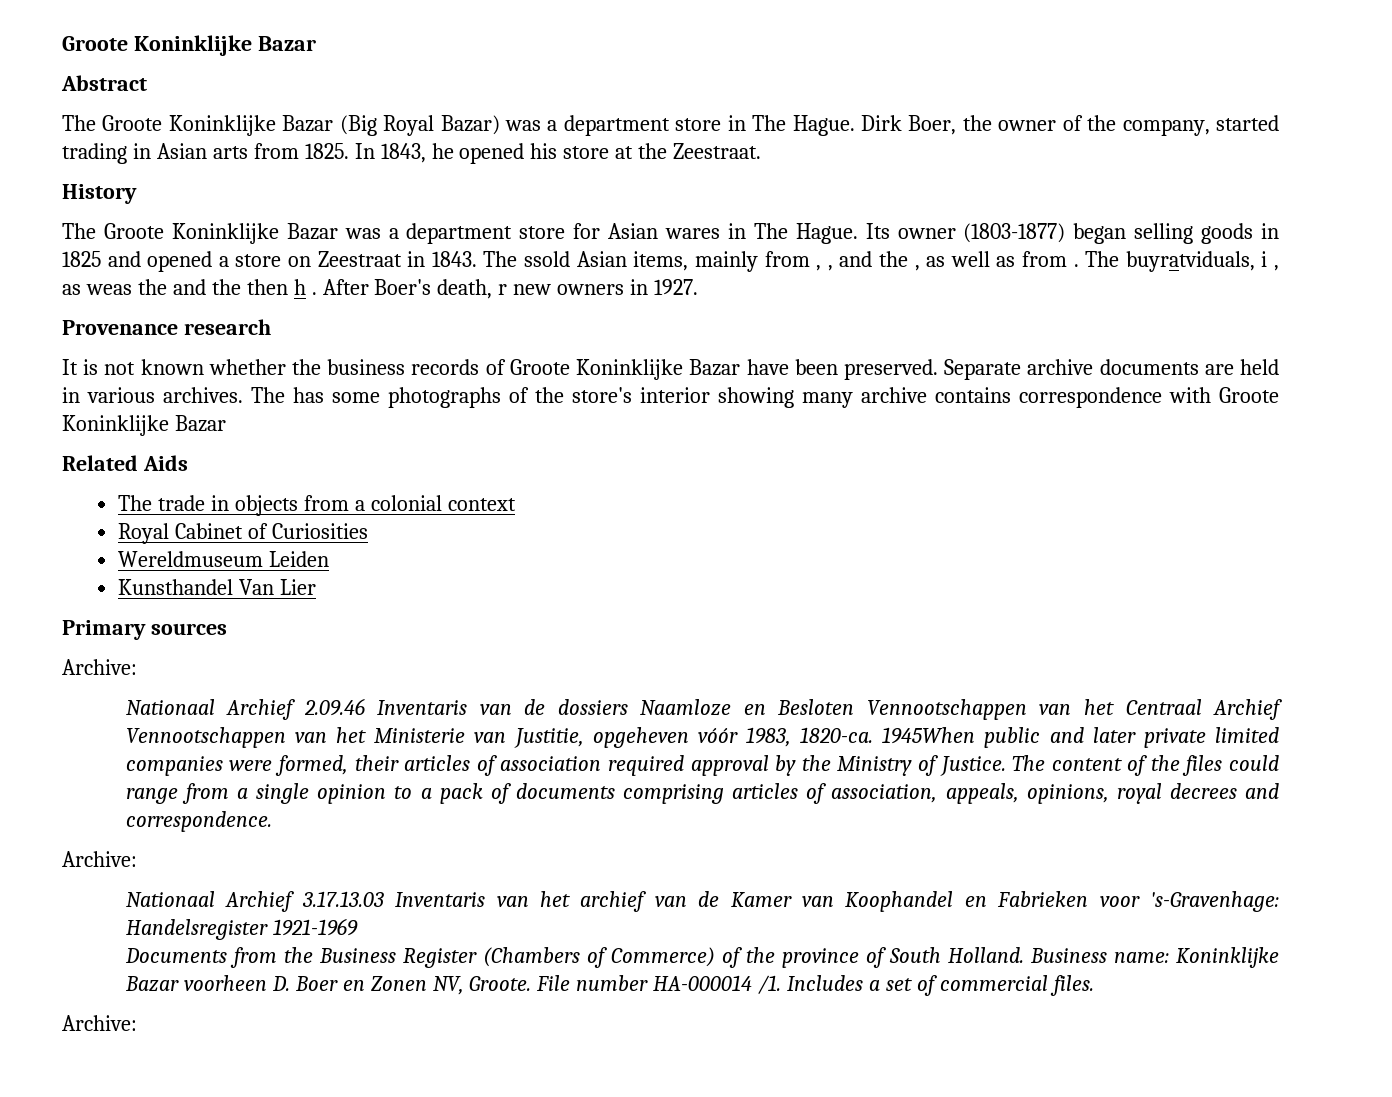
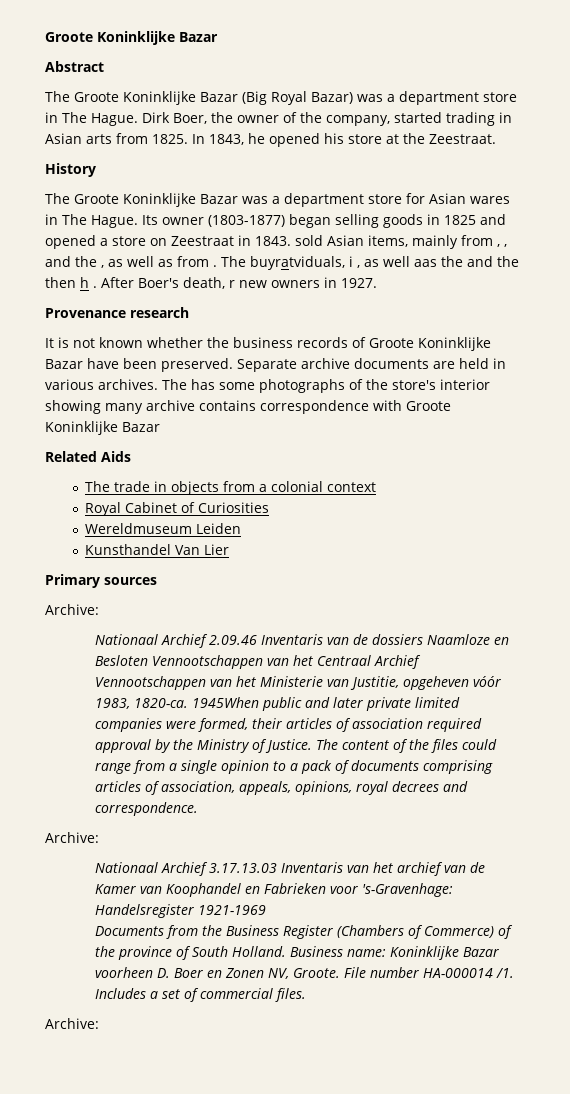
[483,251,571,267] The ssold -> [295,235,323,246] sold
[85,284,132,295] weas -> [383,256,437,267] well aas

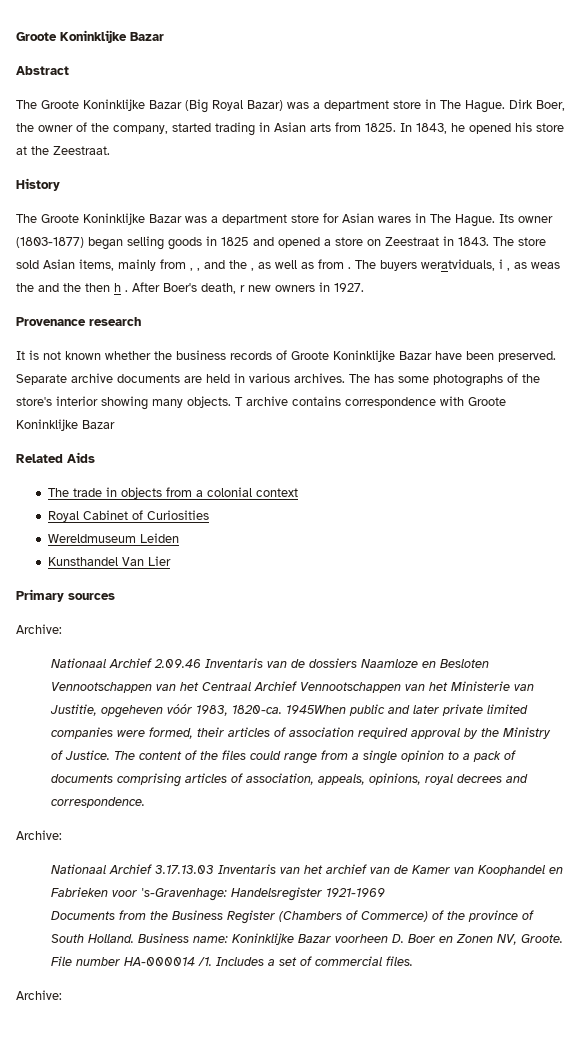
(291, 241) none -> [493,237,546,246] The store
[250,256,345,270] buyratviduals, -> [380,259,495,271] buyers weratviduals,
[383,256,437,267] well aas -> [531,262,560,269] weas
(143, 408) none -> [187,396,243,408] objects. T

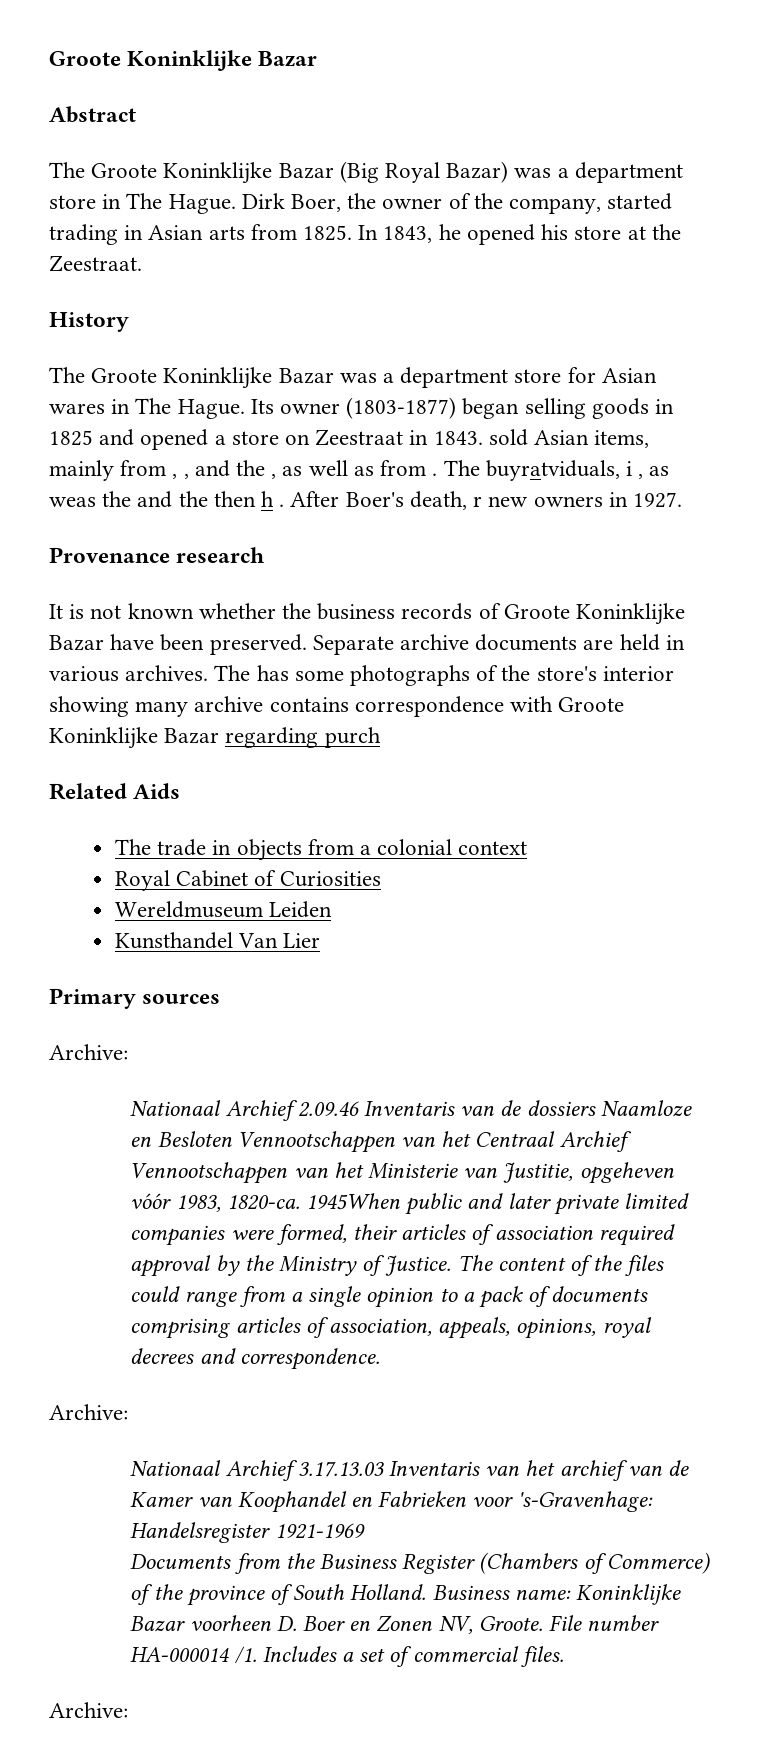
[493,237,546,246] The store -> (483, 438) none
[380,259,495,271] buyers weratviduals, -> [485,460,620,481] buyratviduals,
[187,396,243,408] objects. T -> (189, 709) none
(115, 424) none -> [225,727,381,748] regarding purch

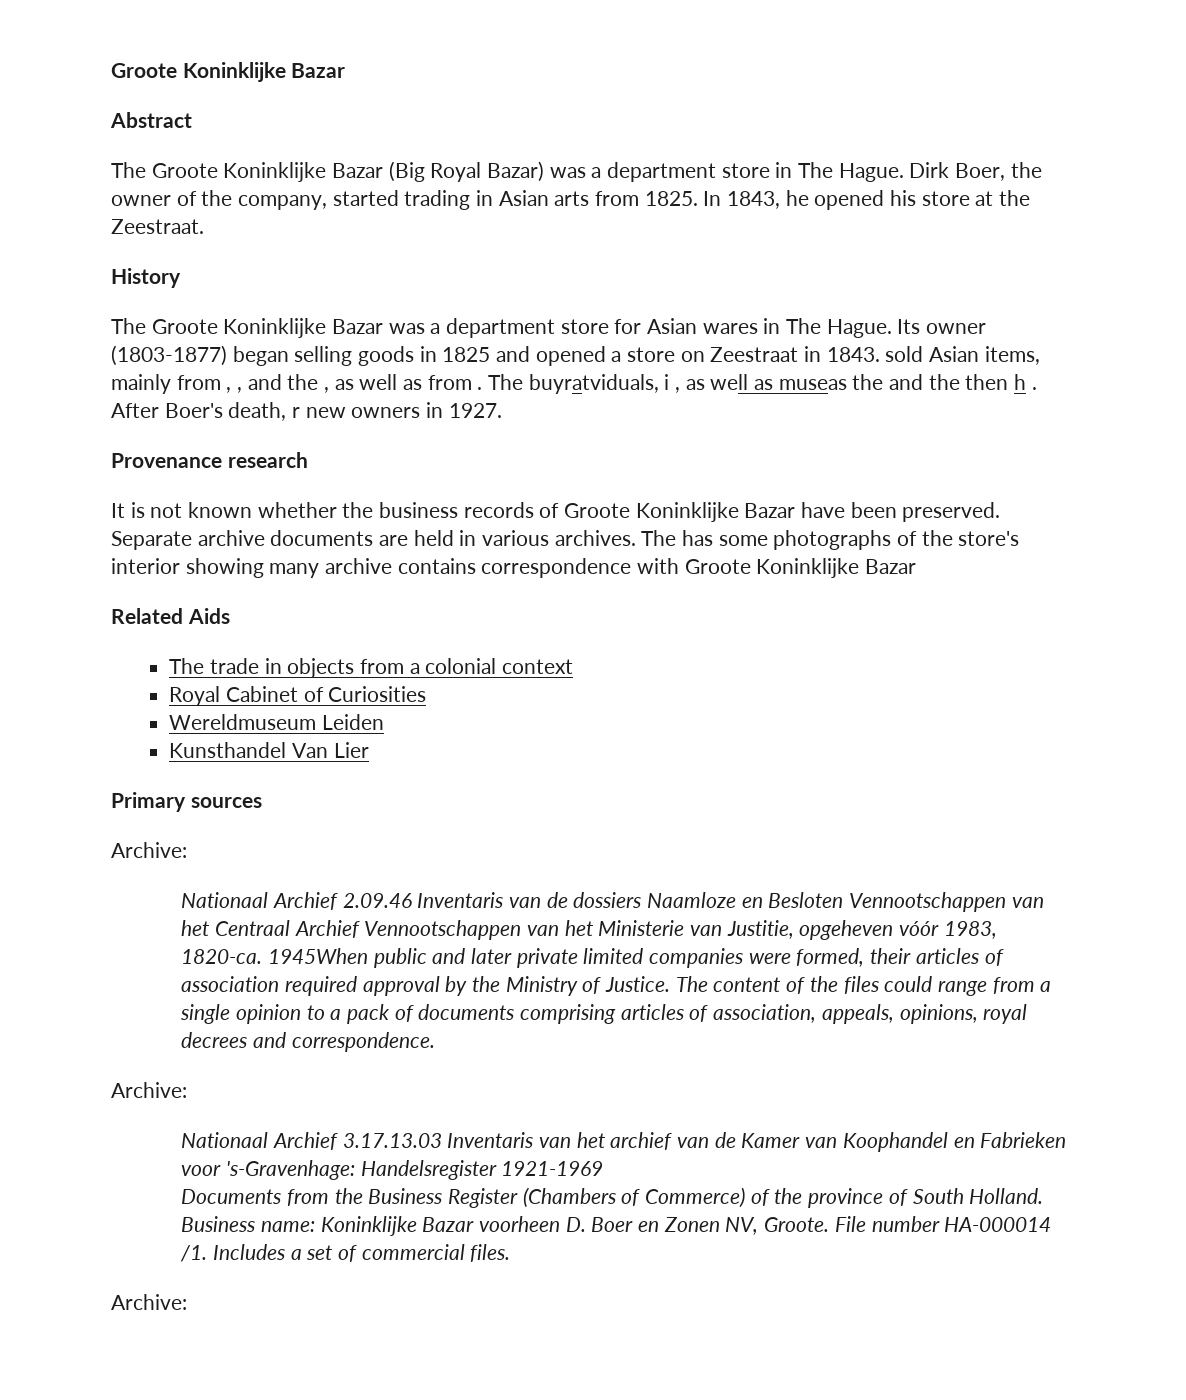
[49,497,96,507] weas -> [710,374,847,390] well as museas
[225,727,381,748] regarding purch -> (917, 566) none

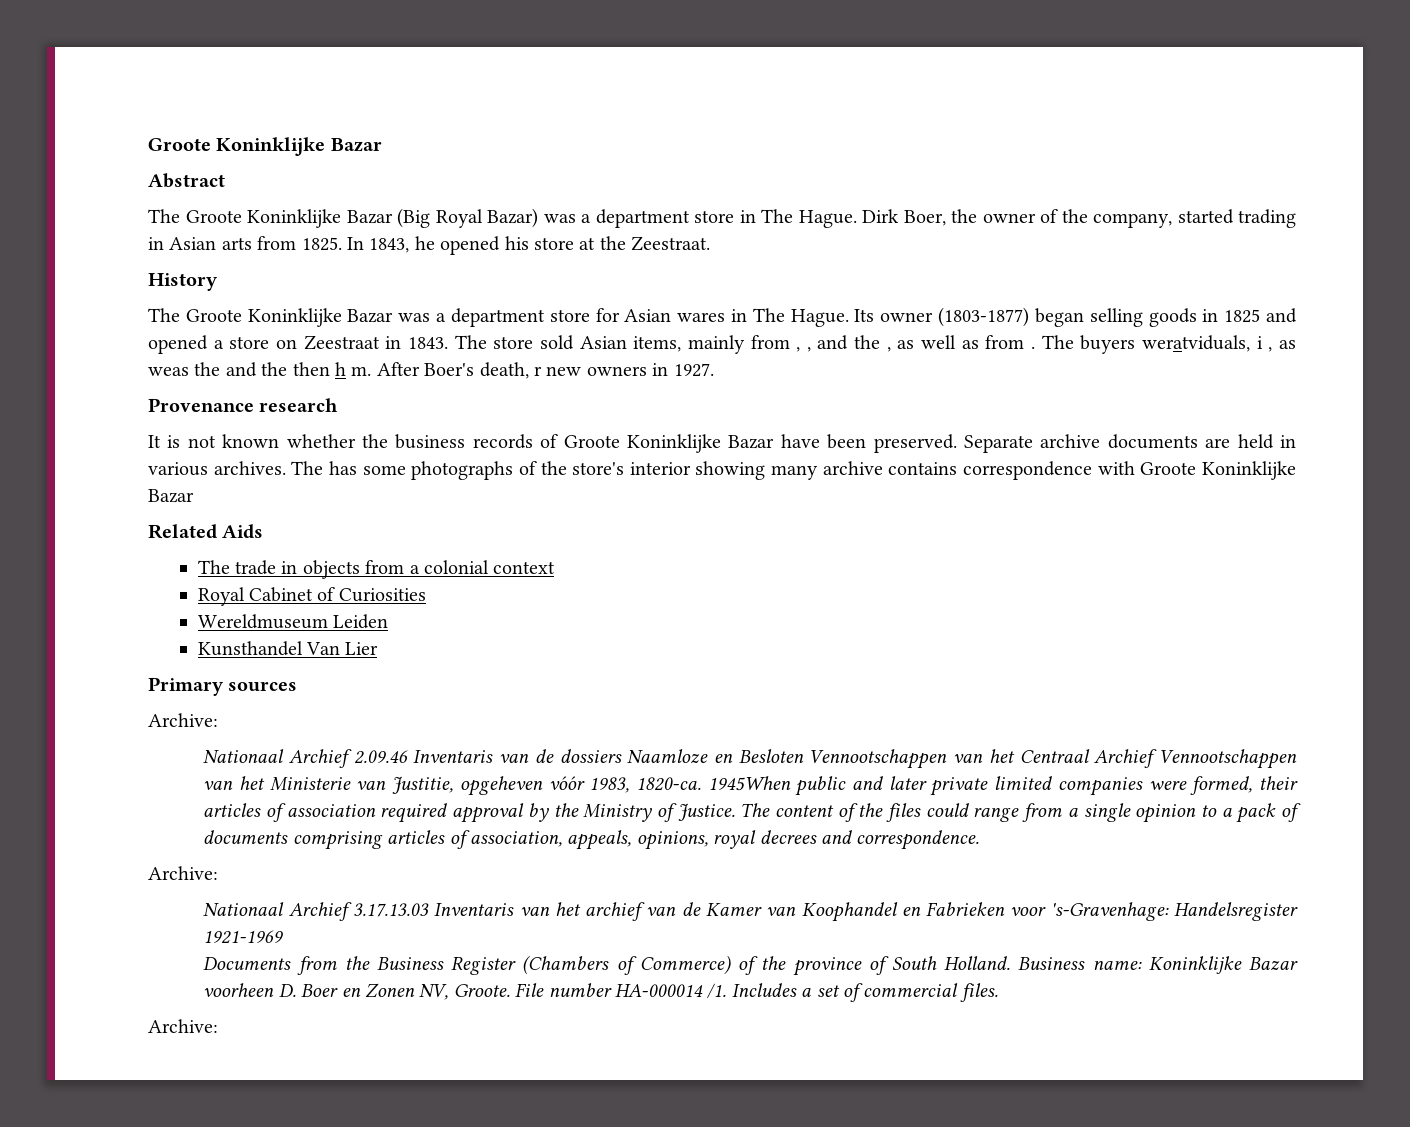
(880, 354) none -> [454,335,534,349] The store
[528,374,659,394] buyratviduals, -> [1080,335,1251,354] buyers weratviduals,
[710,374,847,390] well as museas -> [148,367,189,376] weas
[1031,387,1037,390] . -> [351,366,372,376] m.

